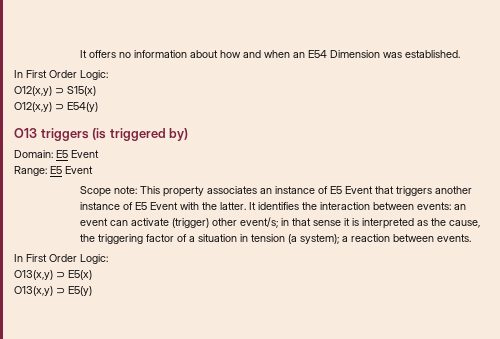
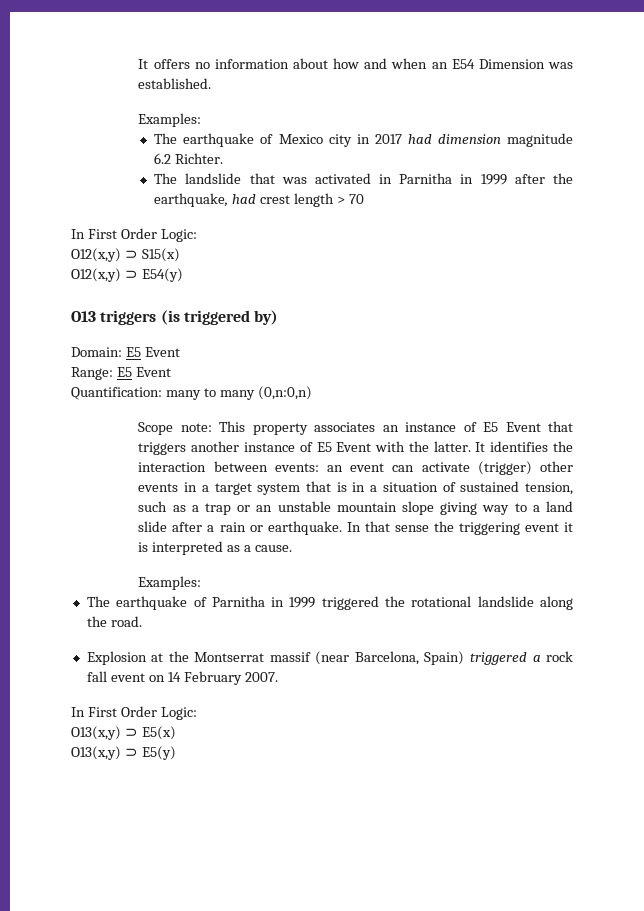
(460, 54) none -> [138,113,202,127] [154,133,573,147] [154,153,224,164] [154,173,573,185] [154,193,364,207] // Examples: // The earthquake of Mexico city in 2017 had dimension magnitude 6.2 Richter. // The landslide that was activated in Parnitha in 1999 after the earthquake, had crest length > 70
(93, 170) none -> [71,386,312,400] // Quantification: many to many (0,n:0,n)
[239,217,480,229] [79,234,471,244] event/s; in that sense it is interpreted as the cause, the triggering factor of a situation in tension (a system); a reaction between events. -> [138,481,574,495] [138,501,574,515] [138,521,573,535] [138,541,293,555] [138,576,202,590] [86,596,573,610] [86,616,142,627] [86,651,573,665] [86,671,278,685] events in a target system that is in a situation of sustained tension, such as a trap or an unstable mountain slope giving way to a land slide after a rain or earthquake. In that sense the triggering event it is interpreted as a cause. // Examples: // The earthquake of Parnitha in 1999 triggered the rotational landslide along the road. // Explosion at the Montserrat massif (near Barcelona, Spain) triggered a rock fall event on 14 February 2007.

